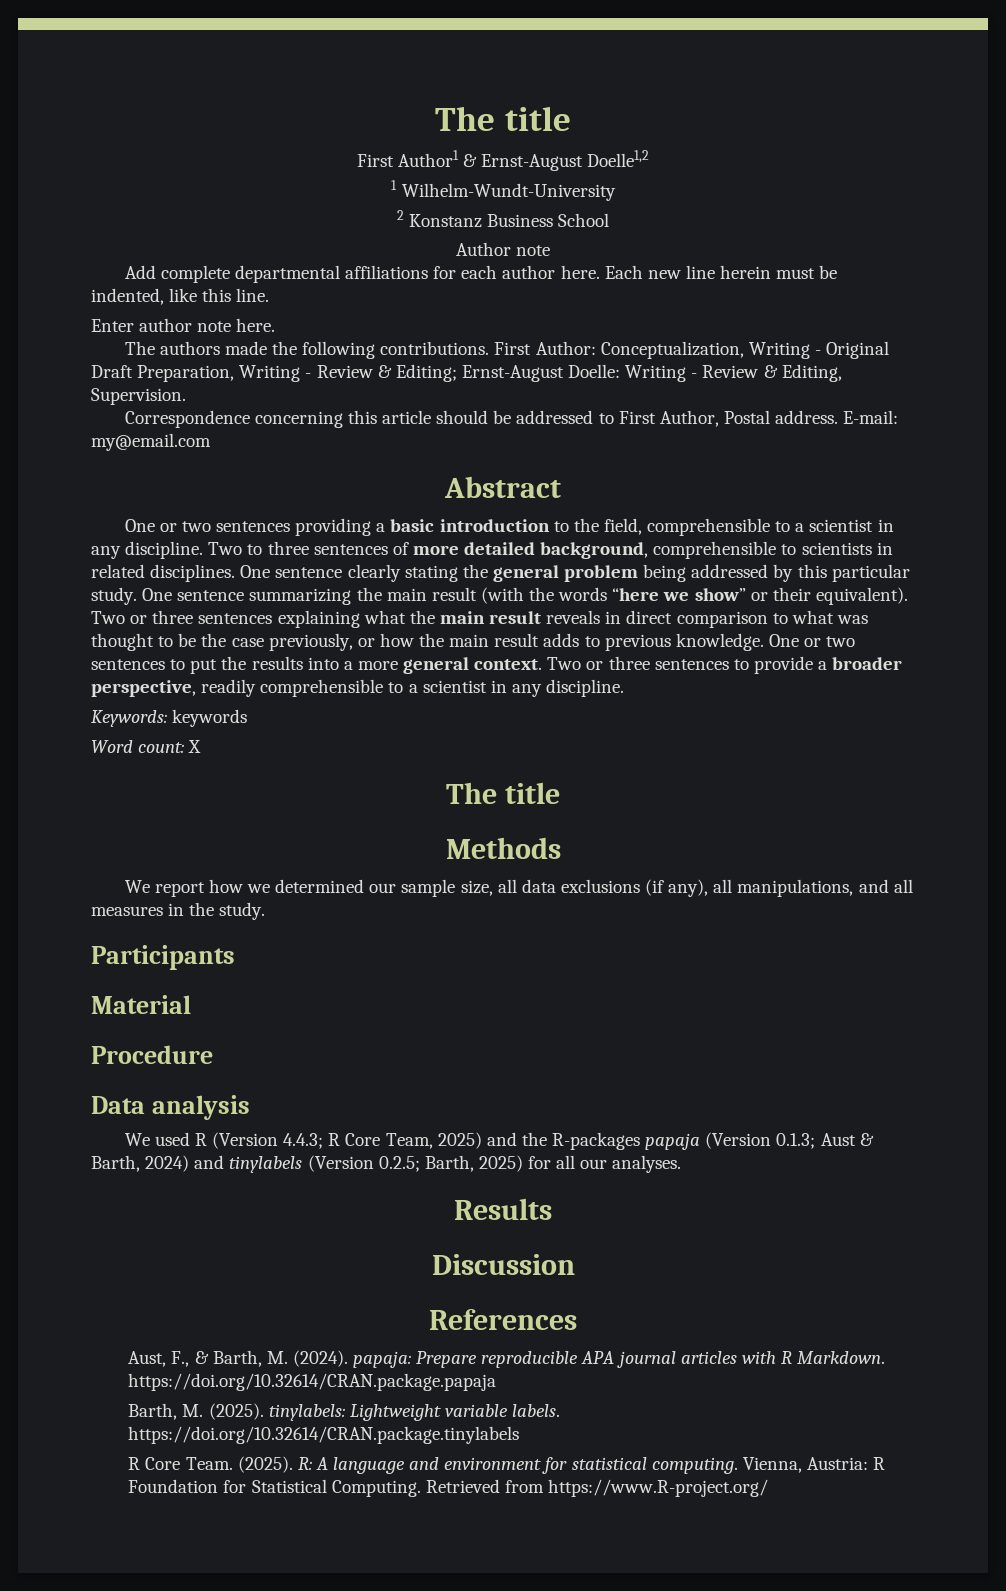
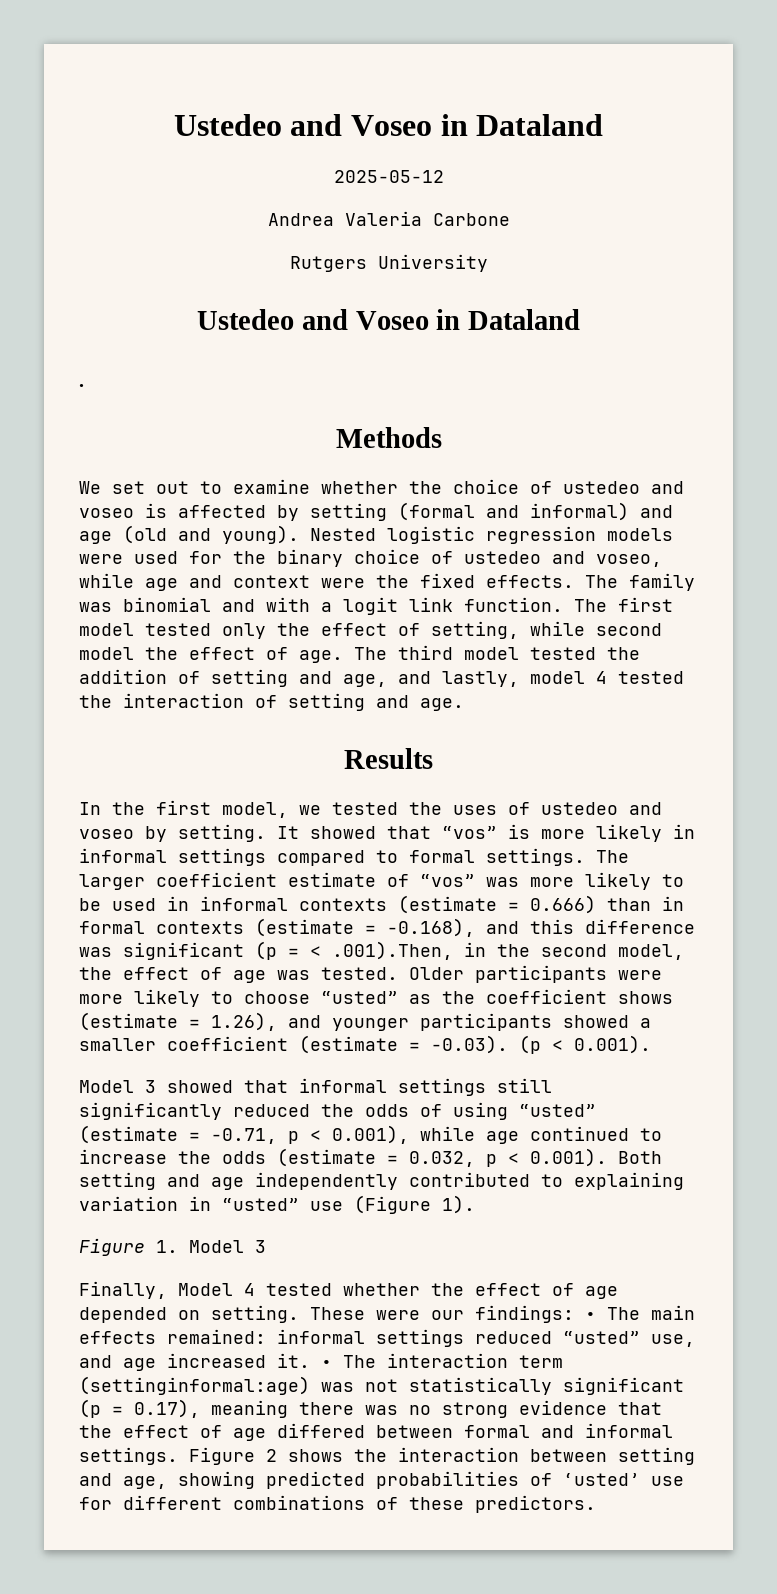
[435,106,571,131] [356,150,650,171] [391,180,616,201] [396,210,610,228] [455,242,551,256] [124,265,838,283] [91,288,270,305] [91,318,276,332] [124,341,890,359] [91,364,842,382] [91,388,186,405] [124,410,899,428] [91,433,211,451] [444,476,561,498] [124,518,894,536] [91,541,893,559] [91,564,910,582] [91,587,908,605] [91,610,868,628] [91,633,856,651] [91,656,903,674] [91,679,625,697] [91,709,248,727] [91,740,202,753] [446,782,560,804] [445,837,561,859] [124,879,913,897] [91,902,266,920] [91,945,235,970] [91,995,191,1014] [91,1045,213,1064] [91,1095,250,1120] [124,1132,874,1150] [91,1155,682,1173] [454,1198,552,1220] [431,1254,575,1275] [429,1309,577,1330] [128,1350,886,1368] [128,1373,497,1391] [128,1403,561,1421] [128,1426,520,1444] [128,1456,886,1474] [128,1479,769,1497] The title // First Author1 & Ernst-August Doelle1,2 // 1 Wilhelm-Wundt-University // 2 Konstanz Business School // Author note // Add complete departmental affiliations for each author here. Each new line herein must be indented, like this line. // Enter author note here. // The authors made the following contributions. First Author: Conceptualization, Writing - Original Draft Preparation, Writing - Review & Editing; Ernst-August Doelle: Writing - Review & Editing, Supervision. // Correspondence concerning this article should be addressed to First Author, Postal address. E-mail: my@email.com // Abstract // One or two sentences providing a basic introduction to the field, comprehensible to a scientist in any discipline. Two to three sentences of more detailed background, comprehensible to scientists in related disciplines. One sentence clearly stating the general problem being addressed by this particular study. One sentence summarizing the main result (with the words “here we show” or their equivalent). Two or three sentences explaining what the main result reveals in direct comparison to what was thought to be the case previously, or how the main result adds to previous knowledge. One or two sentences to put the results into a more general context. Two or three sentences to provide a broader perspective, readily comprehensible to a scientist in any discipline. // Keywords: keywords // Word count: X // The title // Methods // We report how we determined our sample size, all data exclusions (if any), all manipulations, and all measures in the study. // Participants // Material // Procedure // Data analysis // We used R (Version 4.4.3; R Core Team, 2025) and the R-packages papaja (Version 0.1.3; Aust & Barth, 2024) and tinylabels (Version 0.2.5; Barth, 2025) for all our analyses. // Results // Discussion // References // Aust, F., & Barth, M. (2024). papaja: Prepare reproducible APA journal articles with R Markdown. https://doi.org/10.32614/CRAN.package.papaja // Barth, M. (2025). tinylabels: Lightweight variable labels. https://doi.org/10.32614/CRAN.package.tinylabels // R Core Team. (2025). R: A language and environment for statistical computing. Vienna, Austria: R Foundation for Statistical Computing. Retrieved from https://www.R-project.org/ -> [173,114,604,136] [333,170,444,183] [267,211,510,226] [289,254,488,272] [197,309,580,330] [79,384,84,387] [335,427,442,448] [79,479,684,494] [79,502,673,521] [79,525,673,544] [79,549,662,567] [79,573,695,591] [79,597,673,615] [79,621,662,639] [79,645,640,663] [79,669,684,687] [79,693,464,711] [344,748,433,769] [79,800,662,818] [79,824,695,842] [79,848,629,866] [79,872,684,890] [79,895,684,914] [79,918,695,937] [79,941,684,960] [79,965,662,983] [79,989,673,1007] [79,1012,651,1031] [79,1035,651,1054] [79,1078,552,1096] [79,1102,596,1120] [79,1125,662,1144] [79,1148,662,1167] [79,1172,684,1190] [79,1195,475,1214] [79,1238,266,1256] [79,1281,618,1299] [79,1305,695,1323] [79,1329,695,1347] [79,1353,563,1371] [79,1376,684,1395] [79,1399,662,1418] [79,1423,673,1441] [79,1447,695,1465] [79,1471,684,1489] [79,1495,596,1513] Ustedeo and Voseo in Dataland // 2025-05-12 // Andrea Valeria Carbone // Rutgers University // Ustedeo and Voseo in Dataland // . // Methods // We set out to examine whether the choice of ustedeo and voseo is affected by setting (formal and informal) and age (old and young). Nested logistic regression models were used for the binary choice of ustedeo and voseo, while age and context were the fixed effects. The family was binomial and with a logit link function. The first model tested only the effect of setting, while second model the effect of age. The third model tested the addition of setting and age, and lastly, model 4 tested the interaction of setting and age. // Results // In the first model, we tested the uses of ustedeo and voseo by setting. It showed that “vos” is more likely in informal settings compared to formal settings. The larger coefficient estimate of “vos” was more likely to be used in informal contexts (estimate = 0.666) than in formal contexts (estimate = -0.168), and this difference was significant (p = < .001).Then, in the second model, the effect of age was tested. Older participants were more likely to choose “usted” as the coefficient shows (estimate = 1.26), and younger participants showed a smaller coefficient (estimate = -0.03). (p < 0.001). // Model 3 showed that informal settings still significantly reduced the odds of using “usted” (estimate = -0.71, p < 0.001), while age continued to increase the odds (estimate = 0.032, p < 0.001). Both setting and age independently contributed to explaining variation in “usted” use (Figure 1). // Figure 1. Model 3 // Finally, Model 4 tested whether the effect of age depended on setting. These were our findings: • The main effects remained: informal settings reduced “usted” use, and age increased it. • The interaction term (settinginformal:age) was not statistically significant (p = 0.17), meaning there was no strong evidence that the effect of age differed between formal and informal settings. Figure 2 shows the interaction between setting and age, showing predicted probabilities of ‘usted’ use for different combinations of these predictors.

